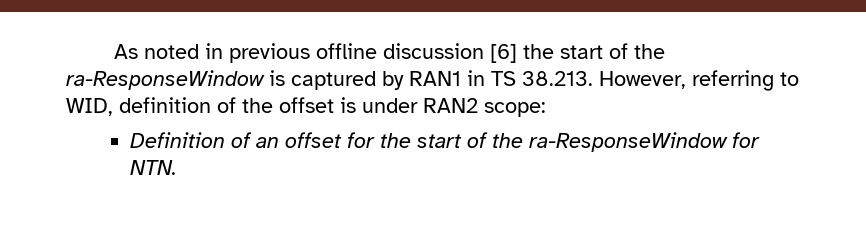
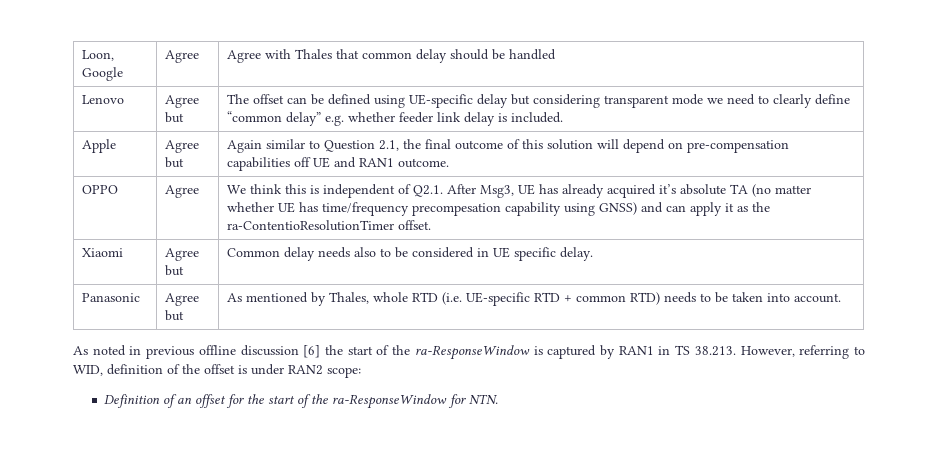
(114, 51) none -> [81,50,114,61] [81,67,123,81] [164,50,199,63] [226,49,556,63] [81,95,124,104] [164,95,199,108] [164,112,184,123] [226,94,850,108] [226,111,563,126] [81,139,116,153] [164,140,199,153] [164,157,184,168] [226,139,789,153] [226,157,449,171] [81,185,118,194] [164,185,199,198] [226,184,811,198] [226,202,770,216] [226,220,431,231] [81,248,123,257] [164,248,199,261] [164,265,184,276] [226,247,593,261] [81,293,140,302] [164,293,199,306] [164,310,184,321] [226,292,841,306] Loon, Google | Agree | Agree with Thales that common delay should be handled // Lenovo | Agree but | The offset can be defined using UE-specific delay but considering transparent mode we need to clearly define “common delay” e.g. whether feeder link delay is included. // Apple | Agree but | Again similar to Question 2.1, the final outcome of this solution will depend on pre-compensation capabilities off UE and RAN1 outcome. // OPPO | Agree | We think this is independent of Q2.1. After Msg3, UE has already acquired it’s absolute TA (no matter whether UE has time/frequency precompesation capability using GNSS) and can apply it as the ra-ContentioResolutionTimer offset. // Xiaomi | Agree but | Common delay needs also to be considered in UE specific delay. // Panasonic | Agree but | As mentioned by Thales, whole RTD (i.e. UE-specific RTD + common RTD) needs to be taken into account. //

